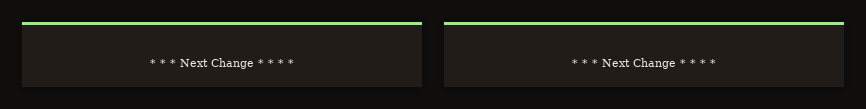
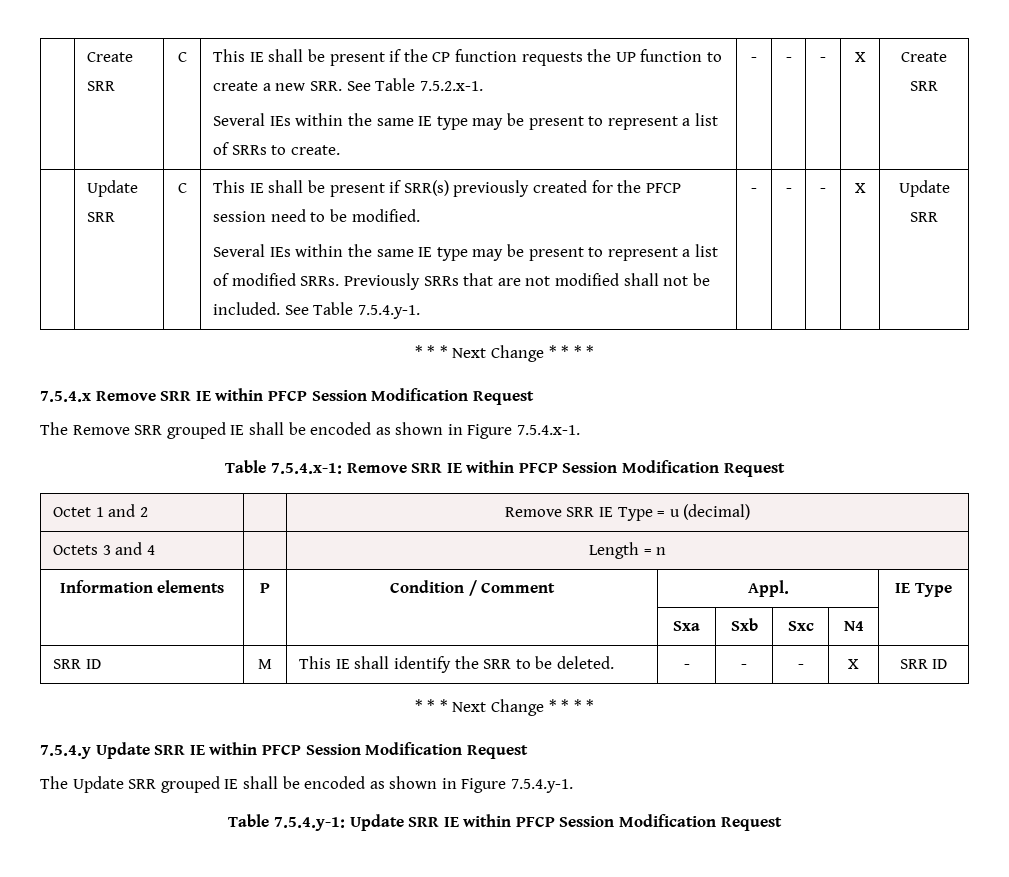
[150,58,294,69] [572,58,716,69] * * * Next Change * * * * // * * * Next Change * * * * -> [87,52,134,62] [87,81,116,91] [177,52,187,62] [213,49,722,66] [213,78,483,91] [213,113,718,130] [213,142,340,155] [751,57,757,62] [785,57,792,62] [820,57,826,62] [854,52,866,62] [901,52,947,62] [910,81,938,91] [87,180,139,197] [87,212,116,222] [177,183,187,193] [213,180,681,197] [213,209,420,222] [213,244,718,261] [213,273,710,290] [213,302,420,319] [751,188,757,193] [785,188,792,193] [820,188,826,193] [854,183,866,193] [898,180,950,197] [910,212,938,222] [414,345,595,362] [40,388,534,405] [40,422,581,439] [225,460,785,477] [53,504,148,517] [504,504,751,521] [53,542,155,555] [588,542,667,559] [59,580,225,593] [260,583,270,593] [389,580,556,596] [747,580,789,597] [895,583,952,597] [673,621,700,631] [730,618,758,631] [787,621,814,631] [843,621,864,631] [53,659,101,669] [258,659,272,669] [299,656,614,673] [683,664,690,669] [741,664,747,669] [797,664,804,669] [848,659,859,669] [899,659,948,669] [414,699,595,716] [40,742,528,759] [40,776,574,793] [228,814,782,831] | Create SRR | C | This IE shall be present if the CP function requests the UP function to create a new SRR. See Table 7.5.2.x-1. // Several IEs within the same IE type may be present to represent a list of SRRs to create. | - | - | - | X | Create SRR // | Update SRR | C | This IE shall be present if SRR(s) previously created for the PFCP session need to be modified. // Several IEs within the same IE type may be present to represent a list of modified SRRs. Previously SRRs that are not modified shall not be included. See Table 7.5.4.y-1. | - | - | - | X | Update SRR // * * * Next Change * * * * // 7.5.4.x Remove SRR IE within PFCP Session Modification Request // The Remove SRR grouped IE shall be encoded as shown in Figure 7.5.4.x-1. // Table 7.5.4.x-1: Remove SRR IE within PFCP Session Modification Request // Octet 1 and 2 | | Remove SRR IE Type = u (decimal) // Octets 3 and 4 | | Length = n // Information elements | P | Condition / Comment | Appl. | IE Type // | | | Sxa | Sxb | Sxc | N4 | // SRR ID | M | This IE shall identify the SRR to be deleted. | - | - | - | X | SRR ID // * * * Next Change * * * * // 7.5.4.y Update SRR IE within PFCP Session Modification Request // The Update SRR grouped IE shall be encoded as shown in Figure 7.5.4.y-1. // Table 7.5.4.y-1: Update SRR IE within PFCP Session Modification Request

